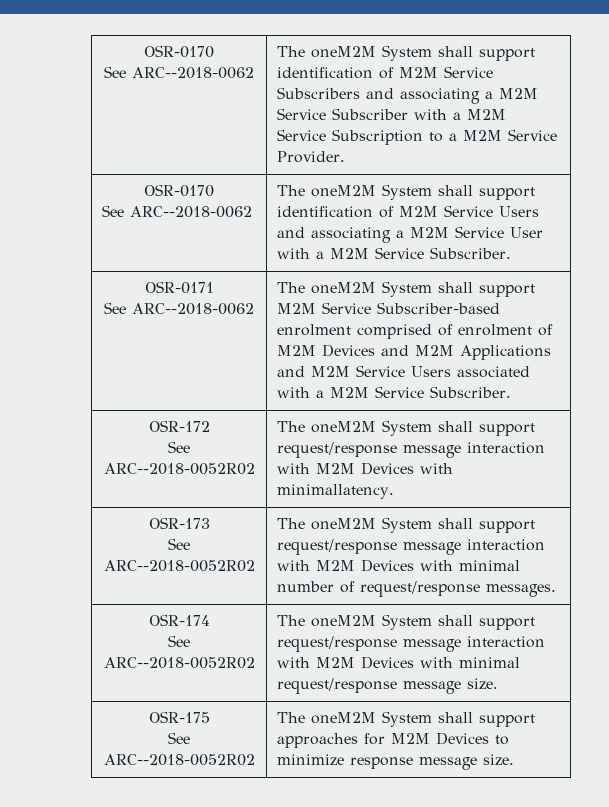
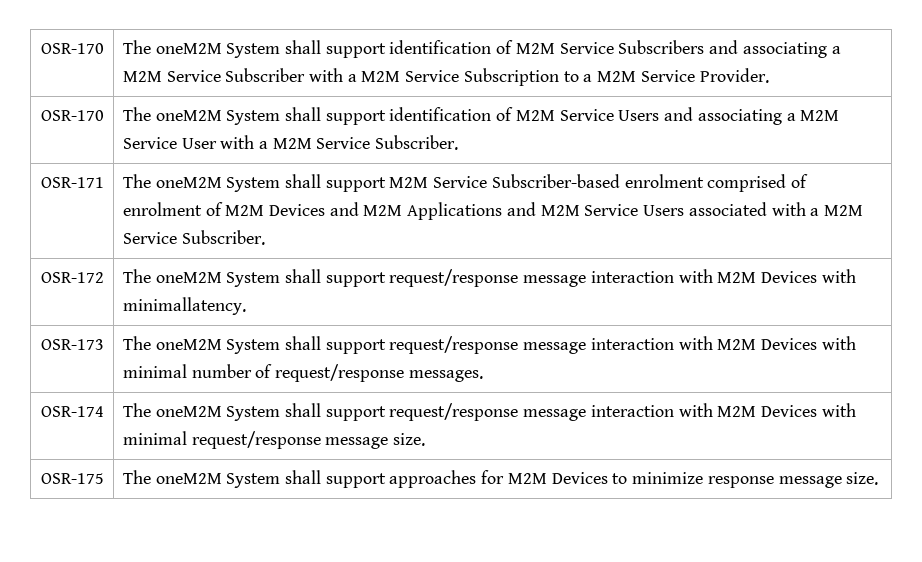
[144,45,214,58] [104,66,254,79] OSR-0170 // See ARC--2018-0062 -> [40,43,104,54] OSR-170
[144,184,214,197] [101,205,252,218] OSR-0170 // See ARC--2018-0062 -> [40,110,104,121] OSR-170
[144,281,214,294] [104,302,254,315] OSR-0171 // See ARC--2018-0062 -> [40,177,104,188] OSR-171
[168,441,190,453] [103,463,255,475] // See ARC--2018-0052R02 -> (104, 277) none
[168,538,190,550] [103,560,255,572] // See ARC--2018-0052R02 -> (104, 344) none
[168,635,190,647] [103,657,255,669] // See ARC--2018-0052R02 -> (104, 411) none
[168,732,190,744] [103,754,255,766] // See ARC--2018-0052R02 -> (104, 478) none

